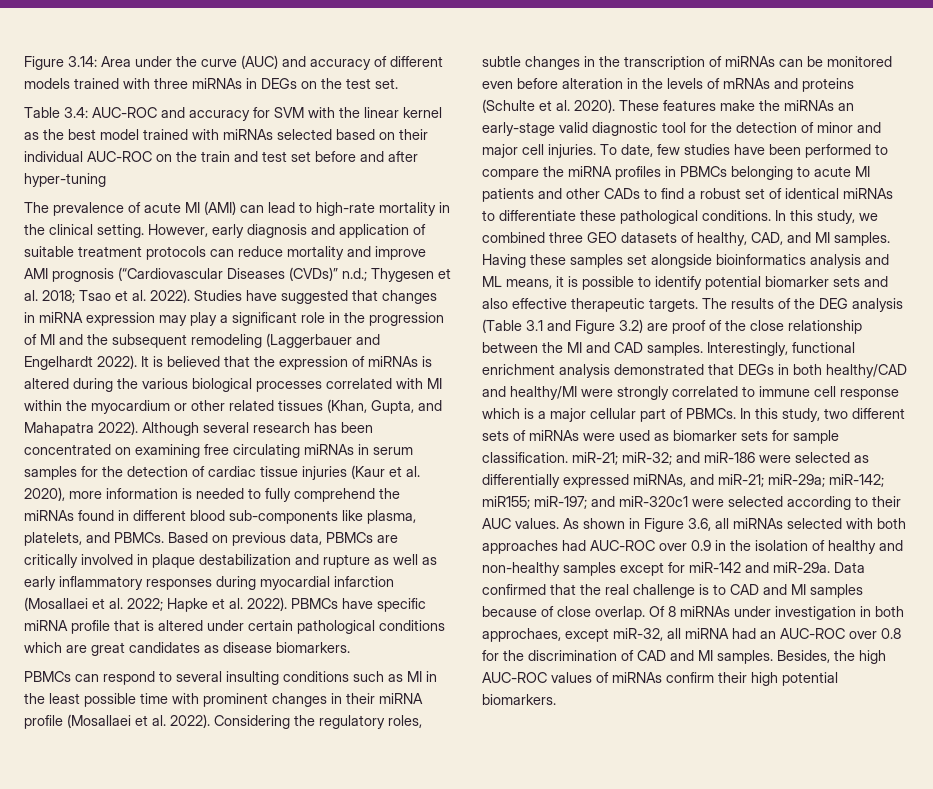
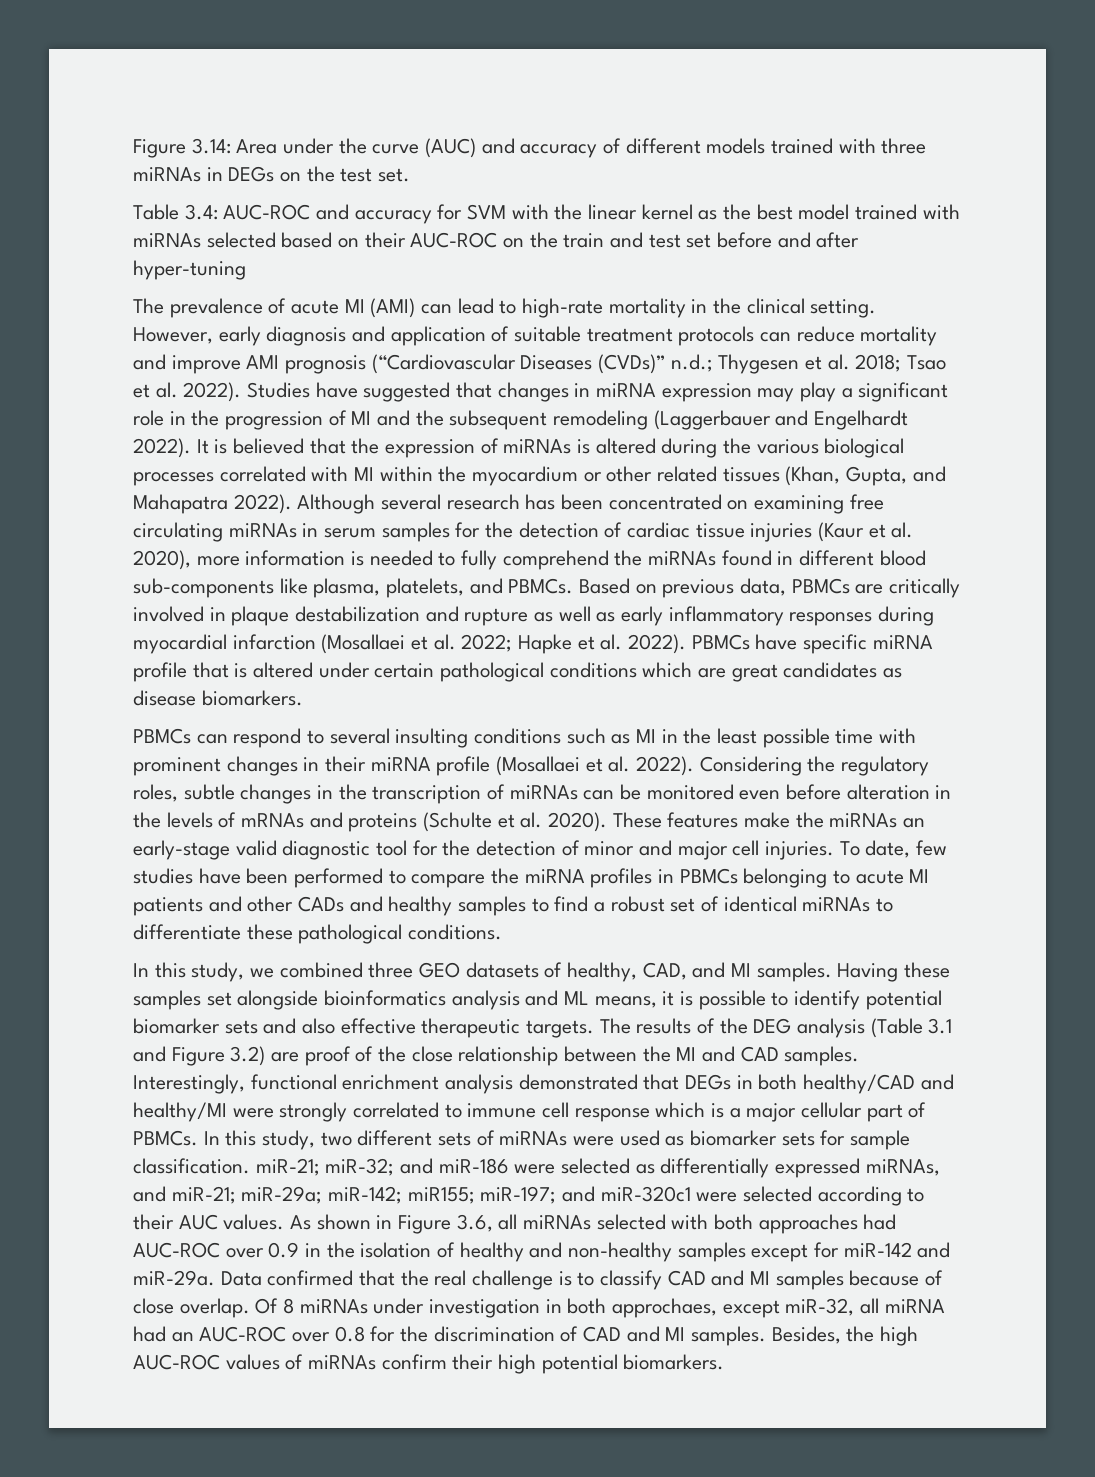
[24,151,83,162] individual -> (406, 240) none
(640, 193) none -> [349,896,527,916] and healthy samples
(771, 215) none -> (503, 932) //
(726, 589) none -> [600,1270,663,1290] classify

